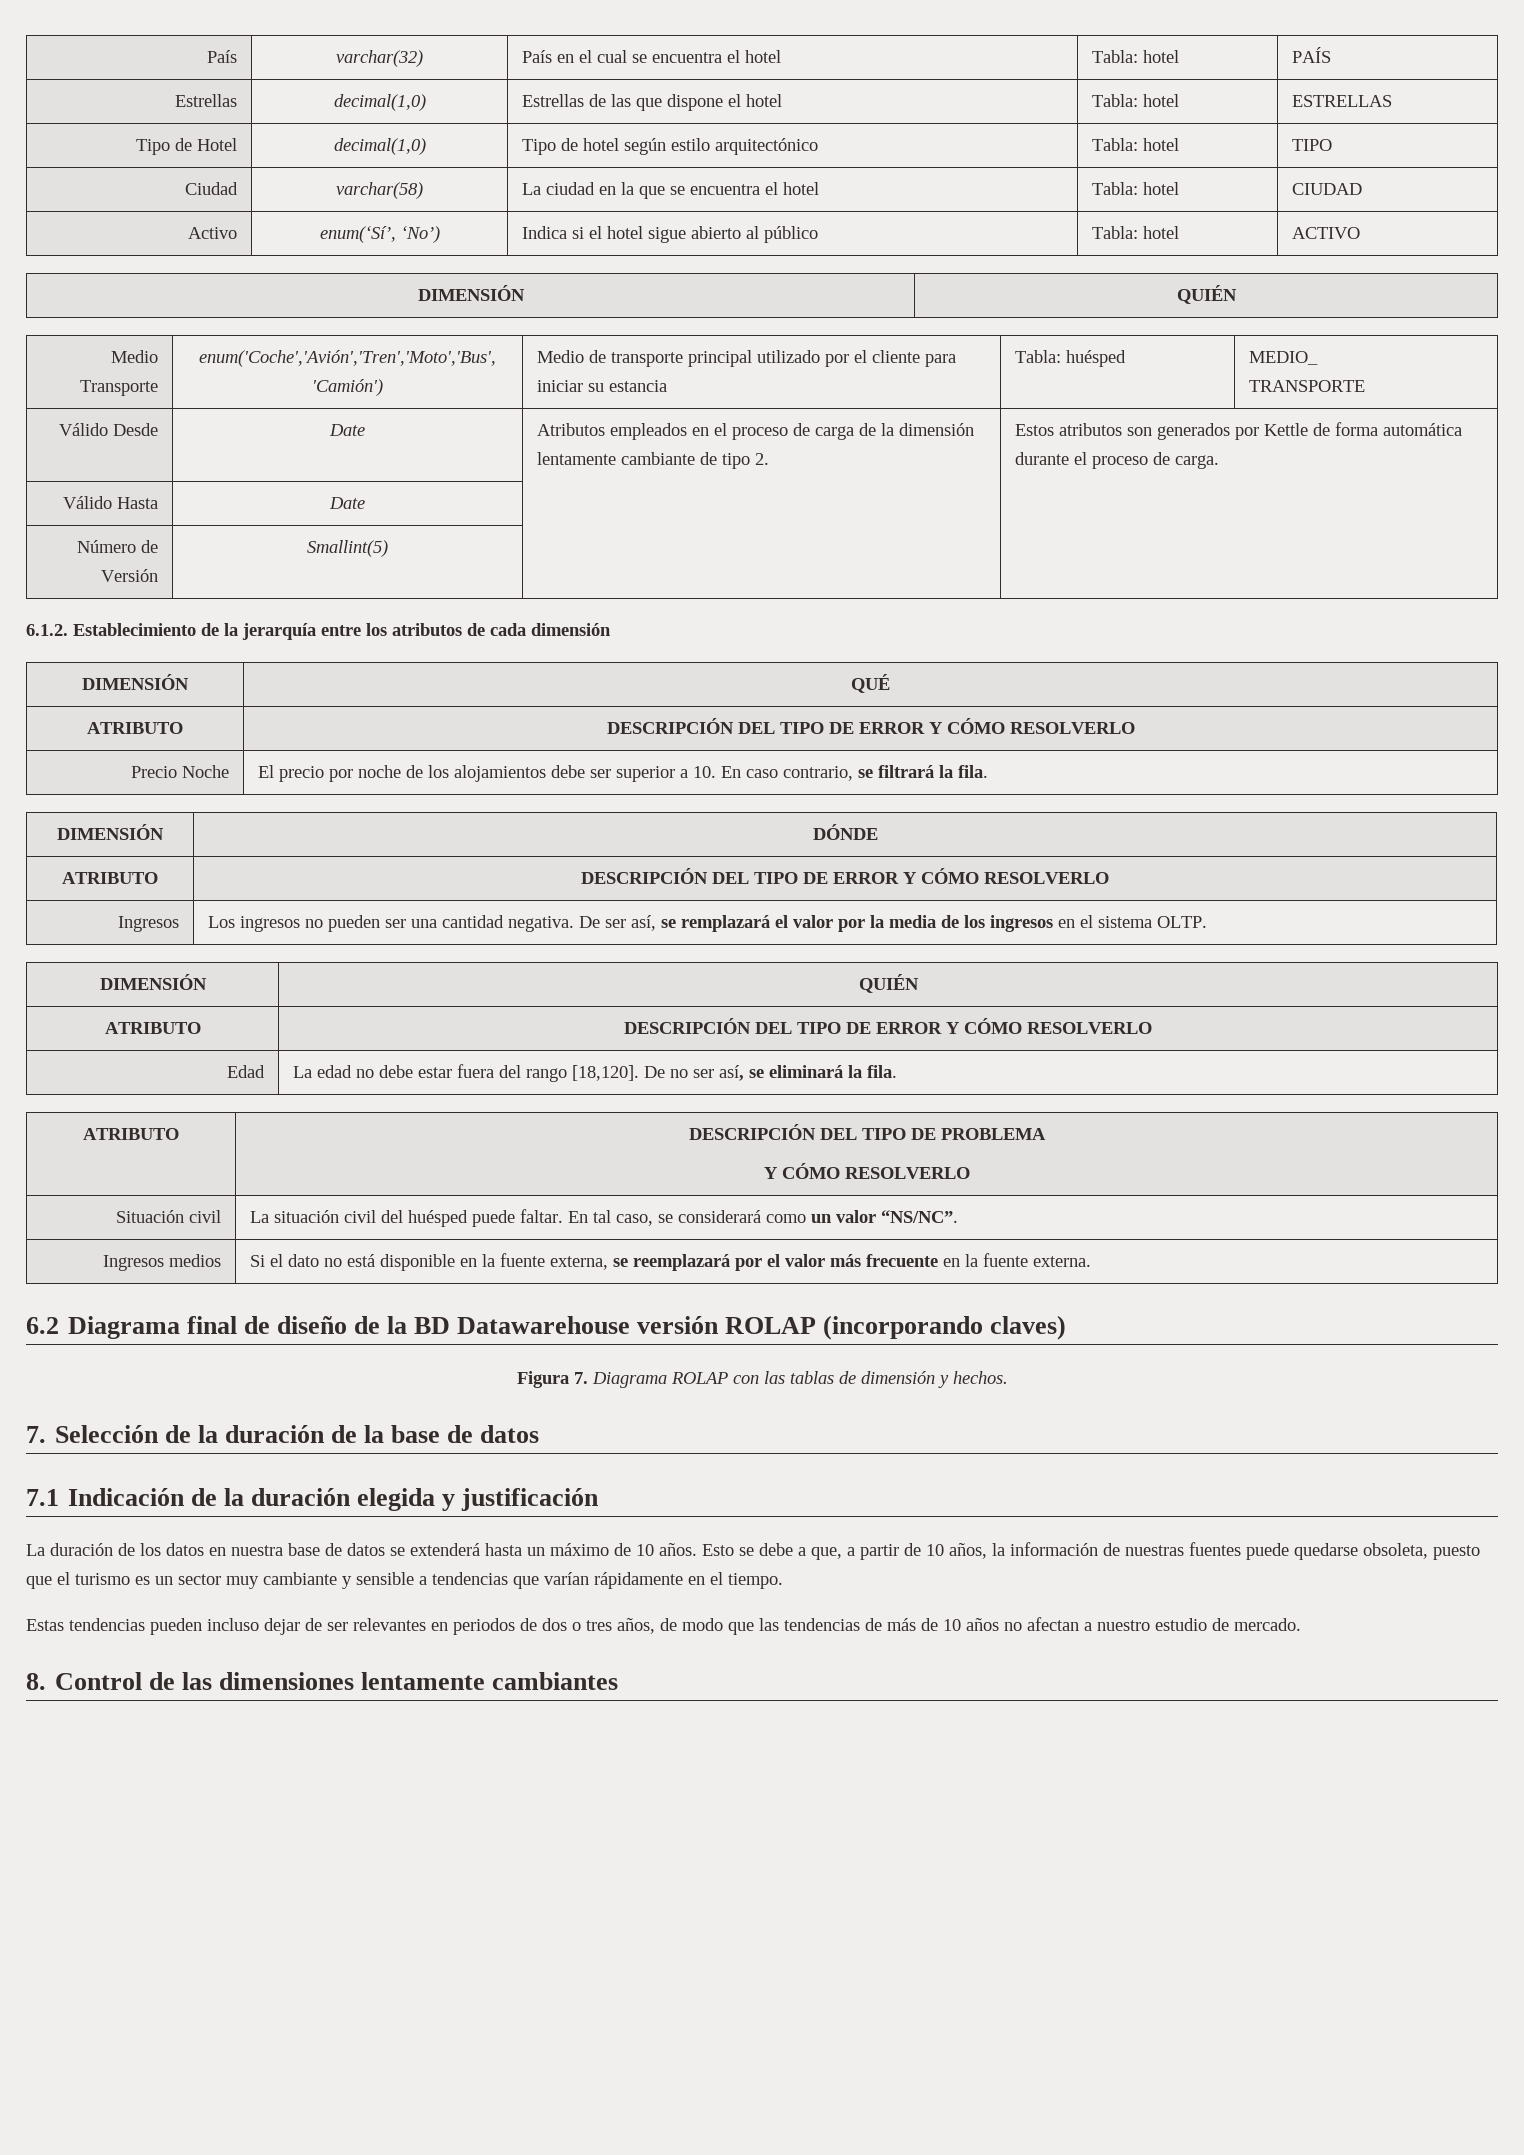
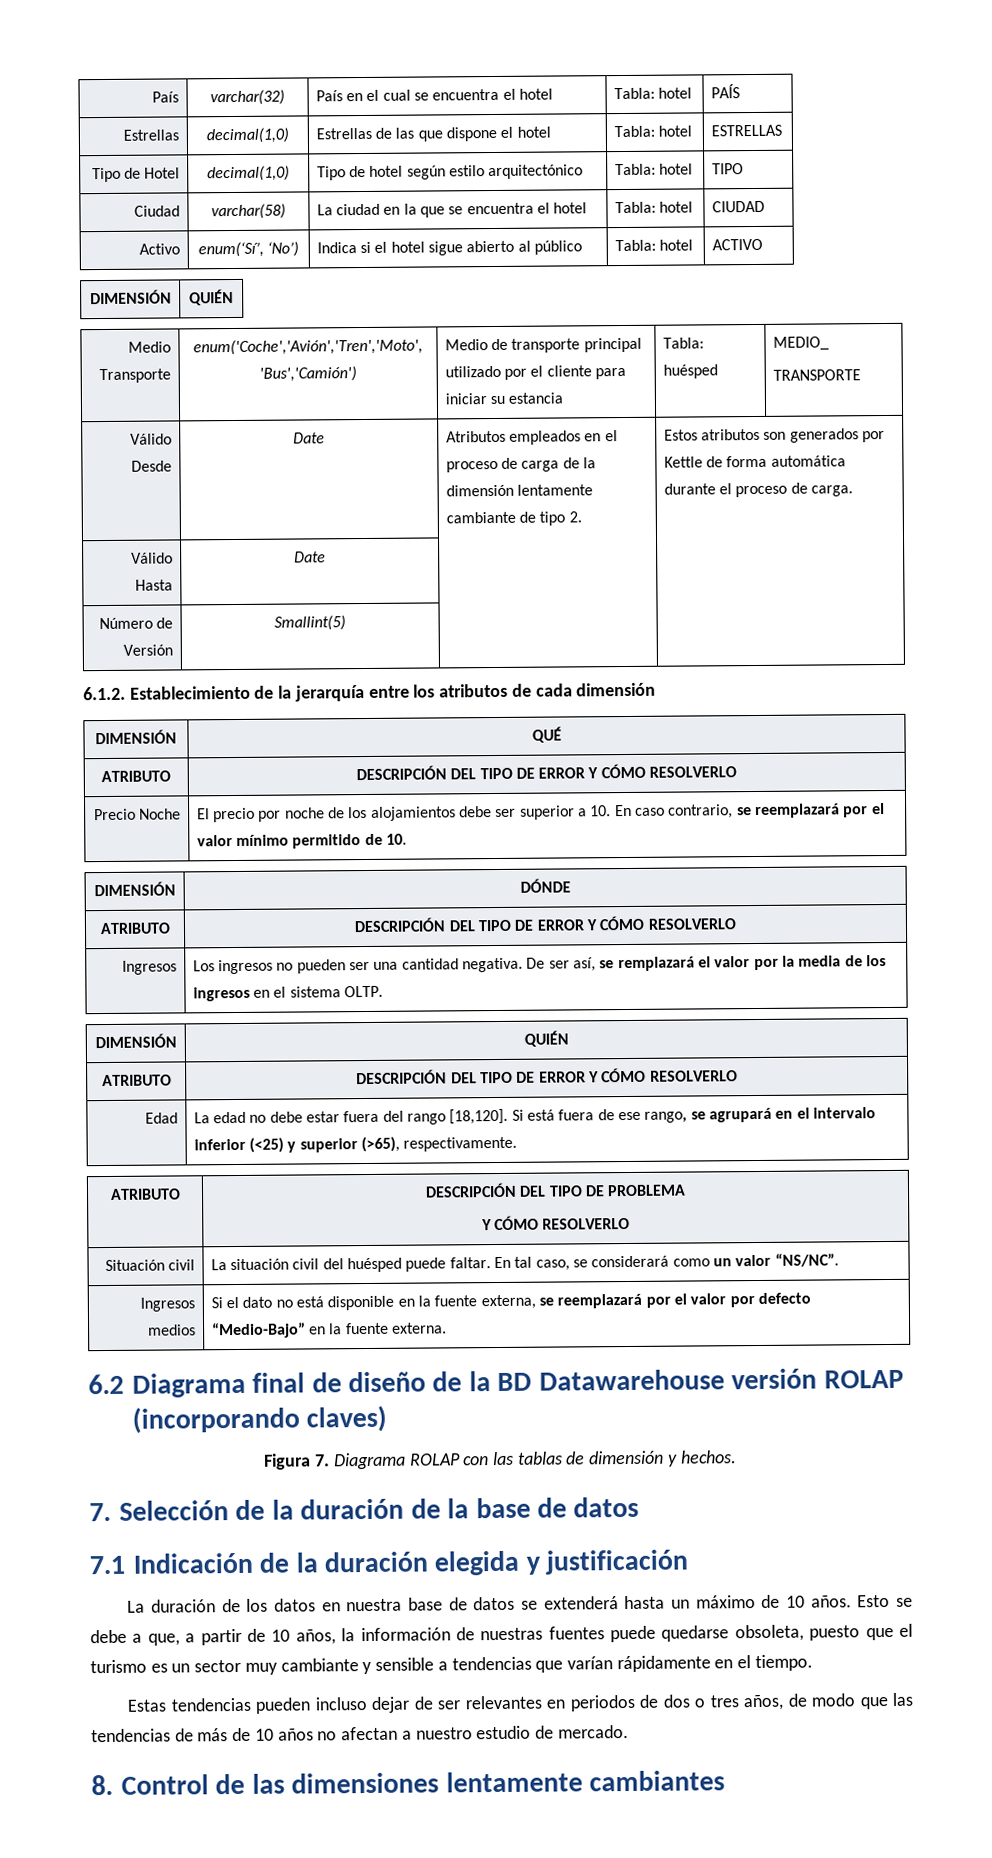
[877,765,988,778] filtrará la fila. -> [754,803,885,819] [196,833,408,849] reemplazará por el valor mínimo permitido de 10.
[643,1065,897,1081] De no ser así, se eliminará la fila. -> [511,1107,876,1123] [193,1136,518,1153] Si está fuera de ese rango, se agrupará en el intervalo inferior (<25) y superior (>65), respectivamente.
[829,1254,938,1267] más frecuente -> [729,1292,811,1308] [211,1322,306,1339] por defecto “Medio-Bajo”

